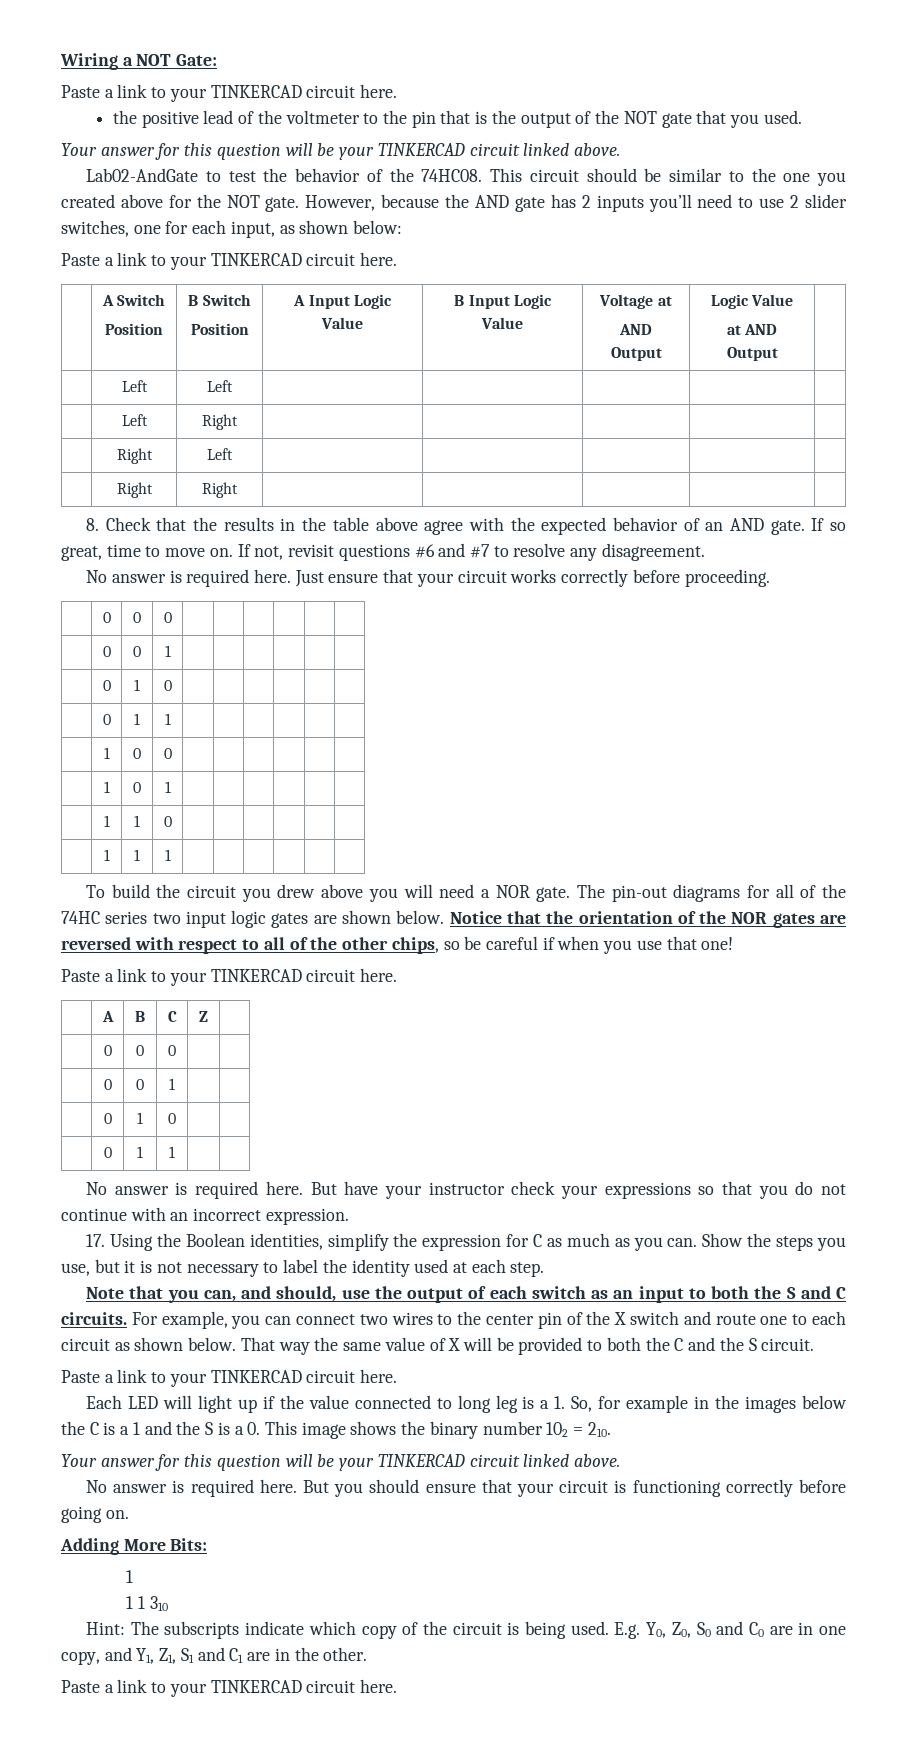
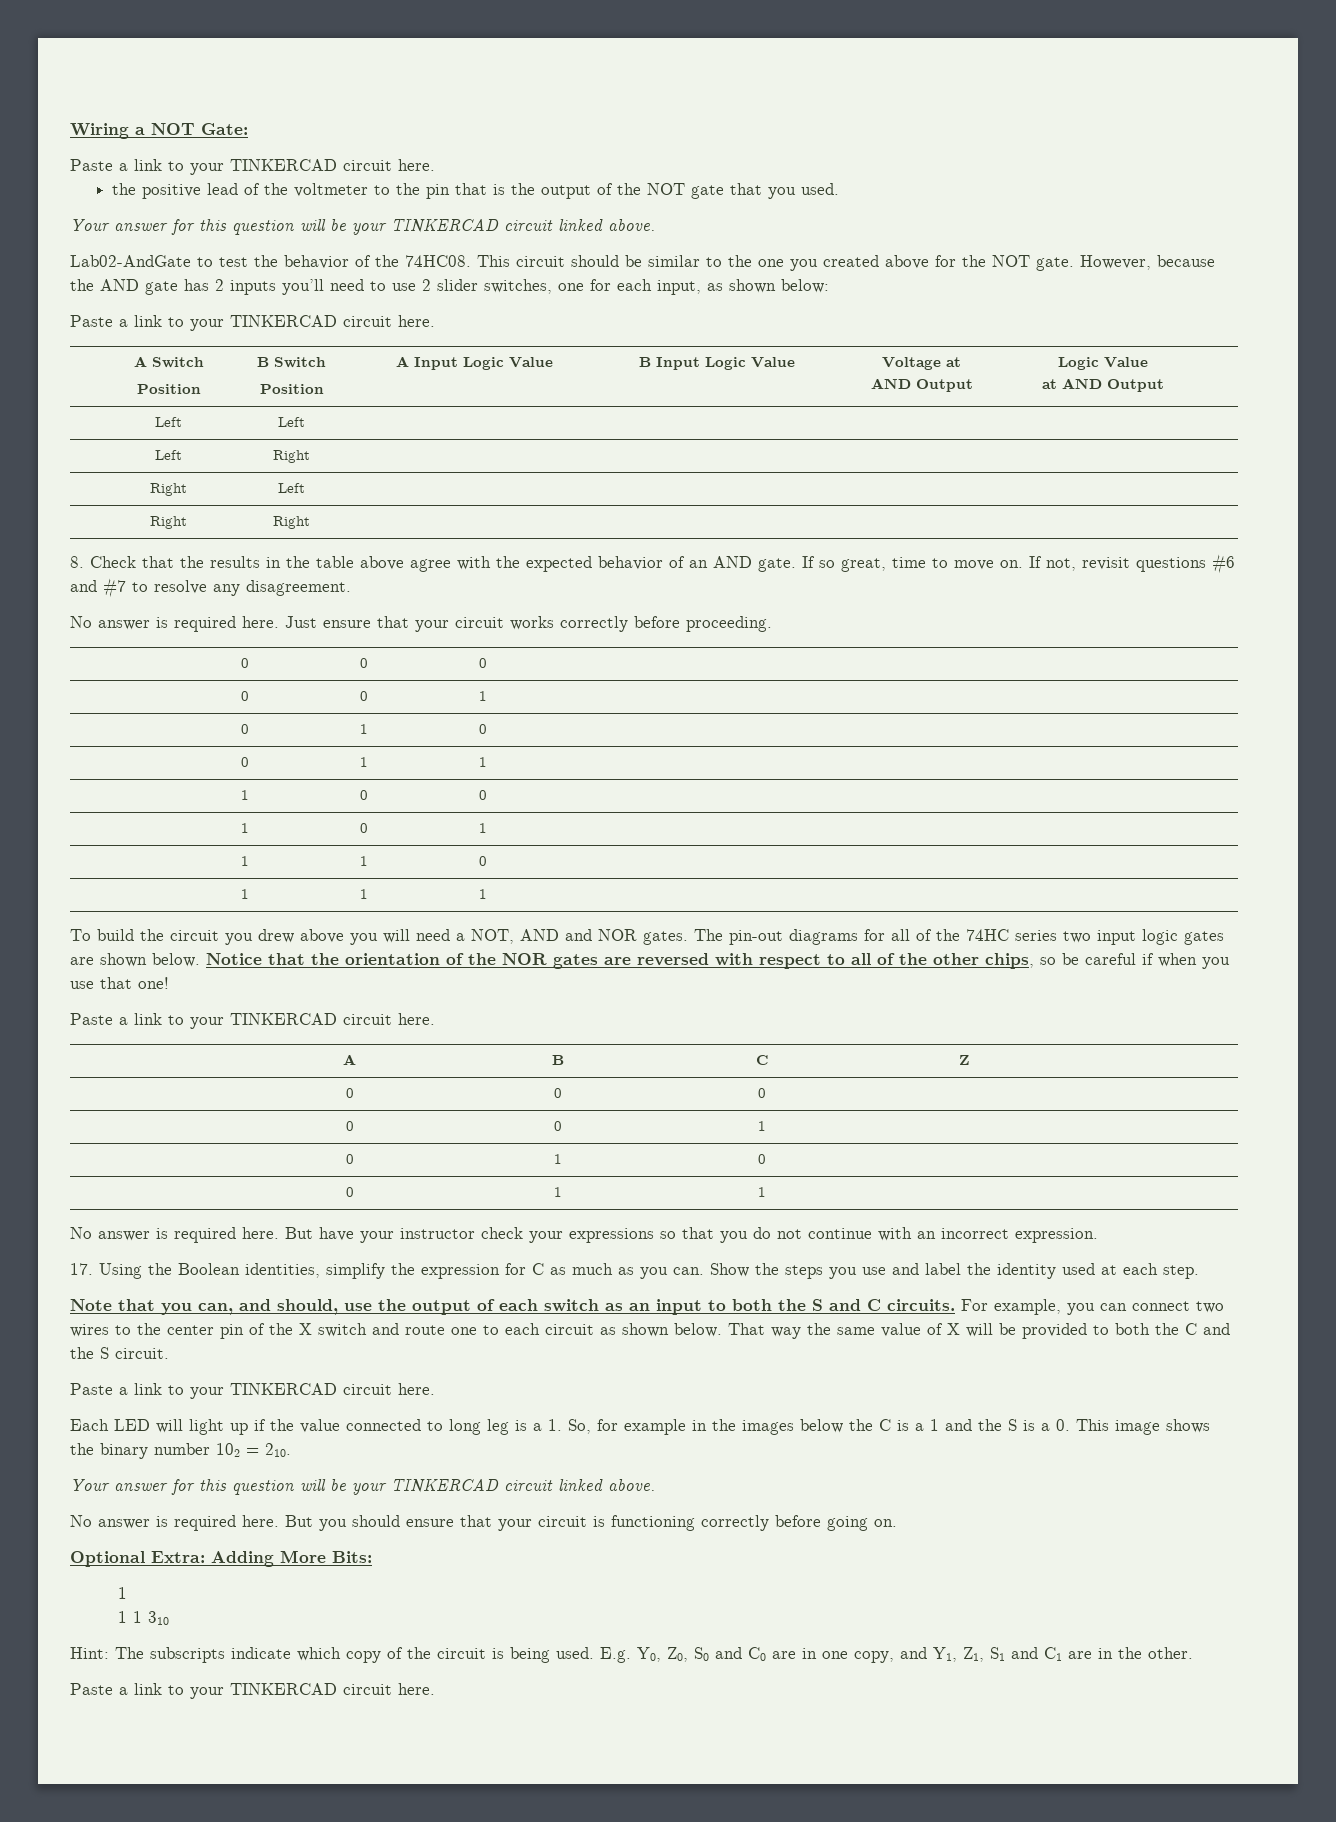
[495,885,571,902] NOR gate. -> [471,929,688,945] NOT, AND and NOR gates.
[61,1259,279,1277] use, but it is not necessary to -> [862,1263,919,1275] use and
(129, 1514) none -> [70,1551,205,1567] Optional Extra:

